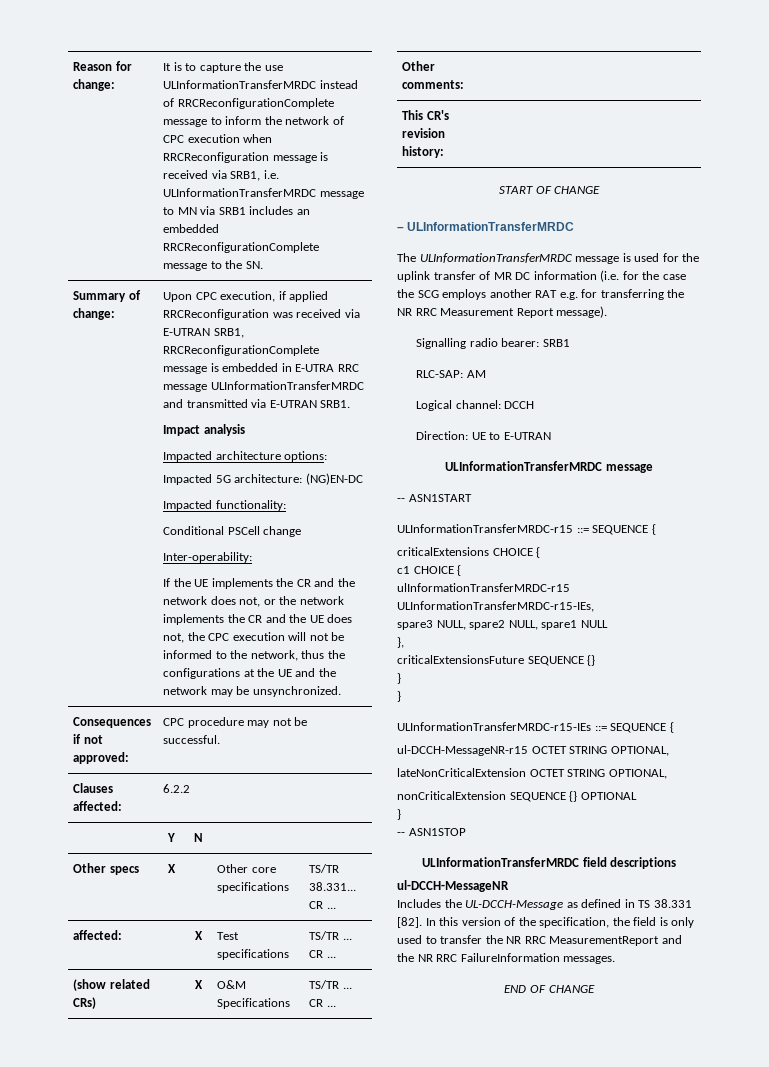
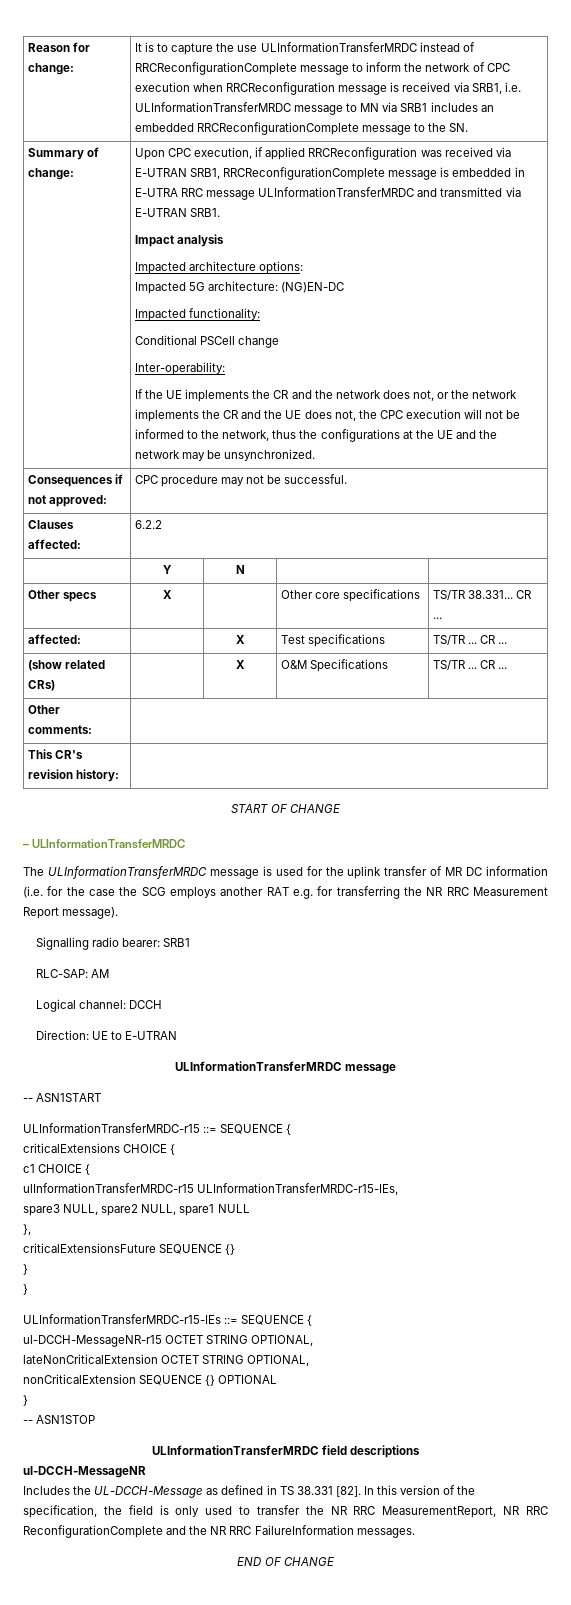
[549,936,660,946] MeasurementReport -> [382,1506,549,1518] [23,1525,163,1538] MeasurementReport, NR RRC ReconfigurationComplete

